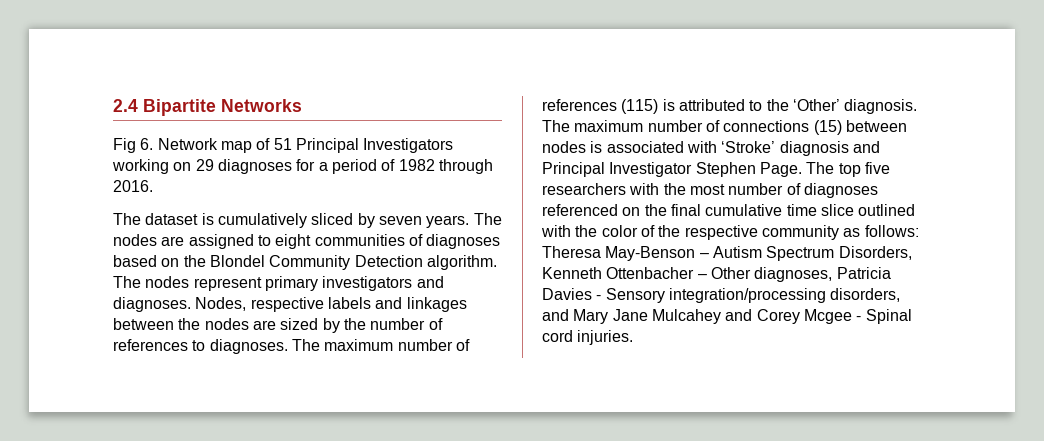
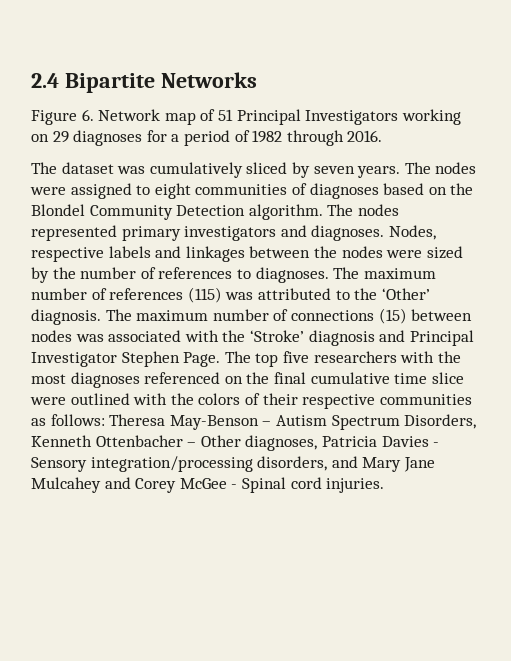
[113,138,136,153] Fig -> [31,110,77,125] Figure
[201,213,214,225] is -> [117,166,146,174] was
[161,236,185,246] are -> [30,187,66,195] were
[193,277,262,291] represent -> [31,225,117,241] represented
[252,320,276,330] are -> [386,250,423,258] were
[662,99,675,111] is -> [225,292,254,300] was
[590,141,603,153] is -> [75,334,104,342] was
(717, 147) none -> [222,330,246,342] the
[728,183,801,195] number of -> (66, 379) none
(854, 210) none -> [30,397,66,405] were
[601,225,839,240] color of the respective community -> [198,393,472,409] colors of their respective communities
[803,309,852,324] Mcgee -> [179,478,227,489] McGee

